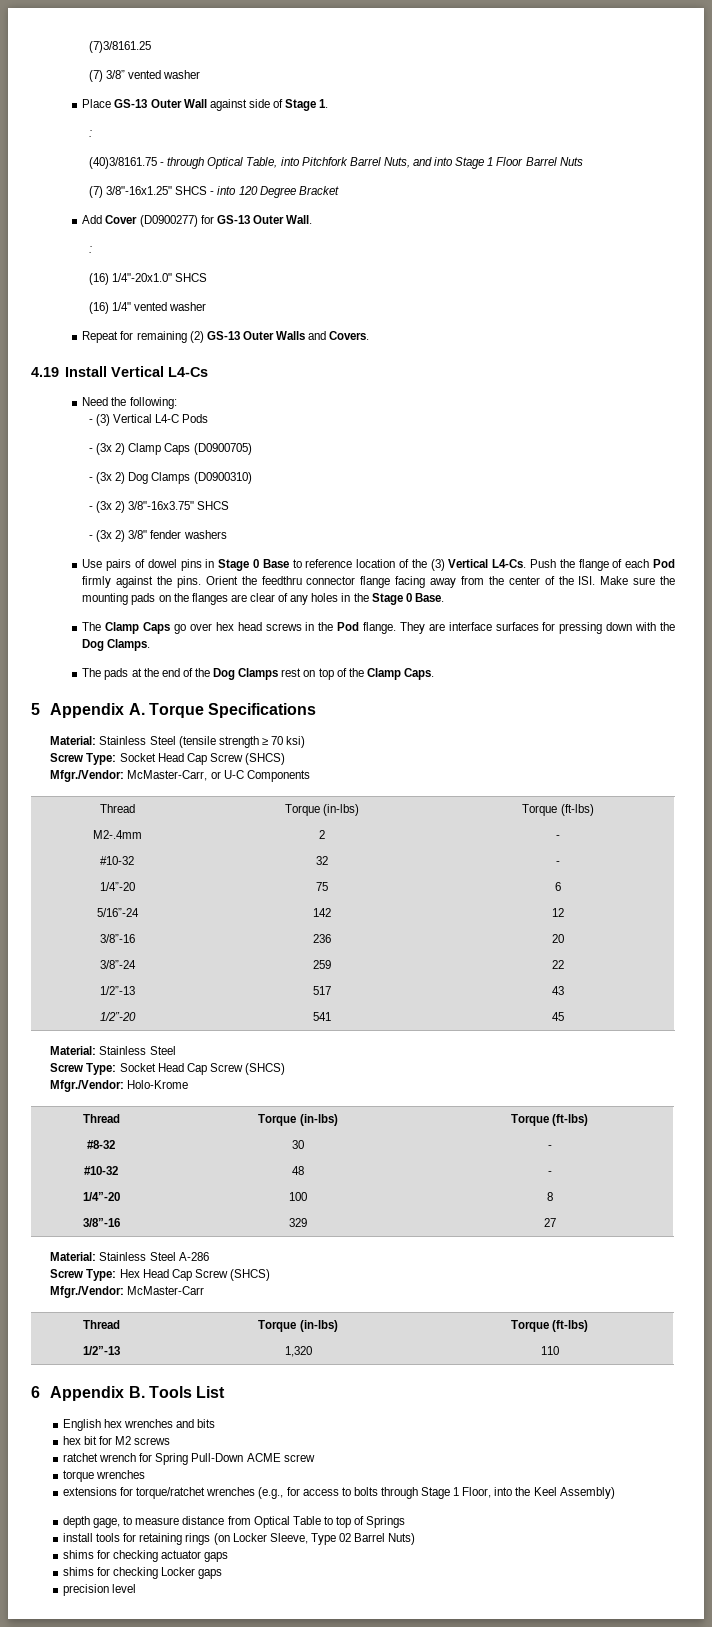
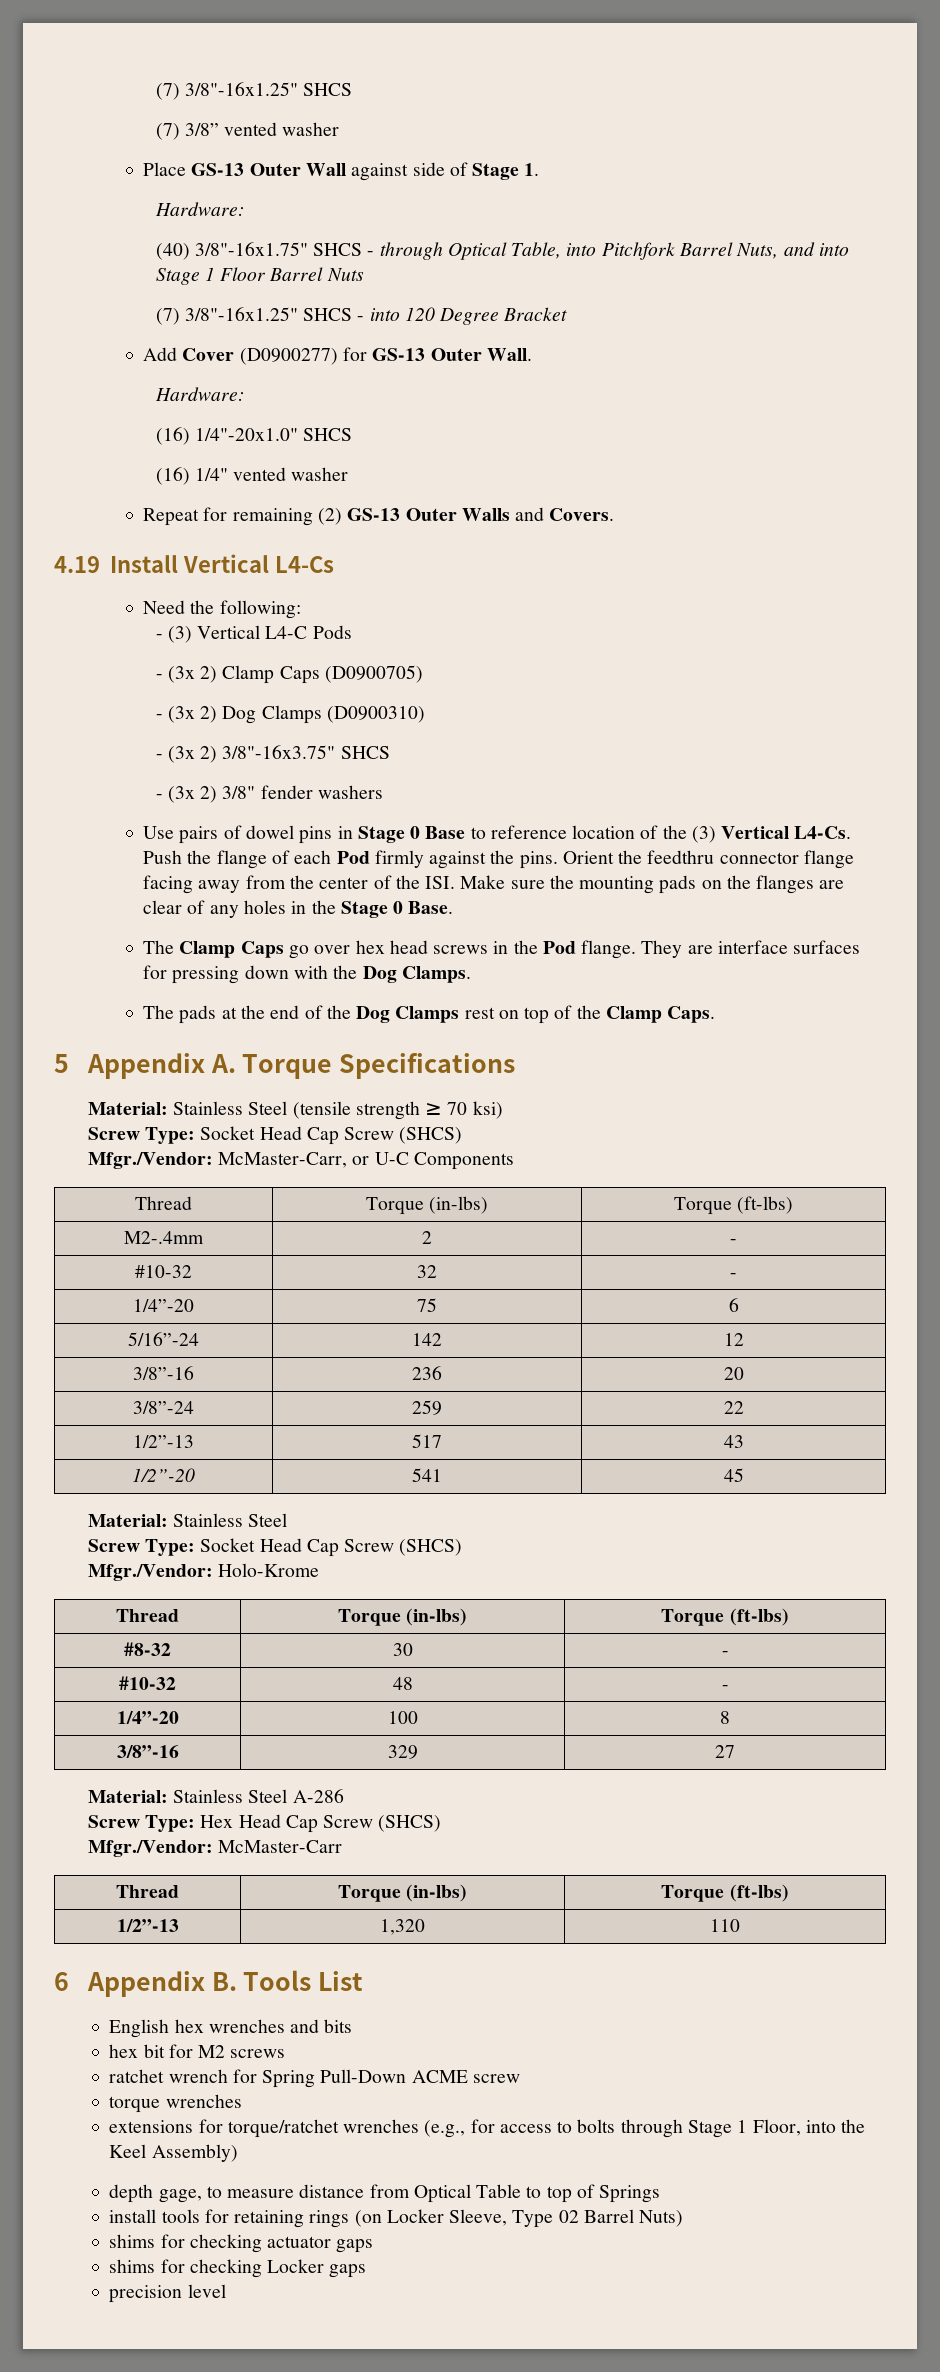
[89,41,152,53] (7)3/8161.25 -> [155,82,353,100] (7) 3/8"-16x1.25" SHCS
[89,130,93,137] [89,157,158,169] : // (40)3/8161.75 -> [154,202,245,216] [155,242,363,260] Hardware: // (40) 3/8"-16x1.75" SHCS
[89,246,93,253] : -> [154,387,245,401] Hardware:

